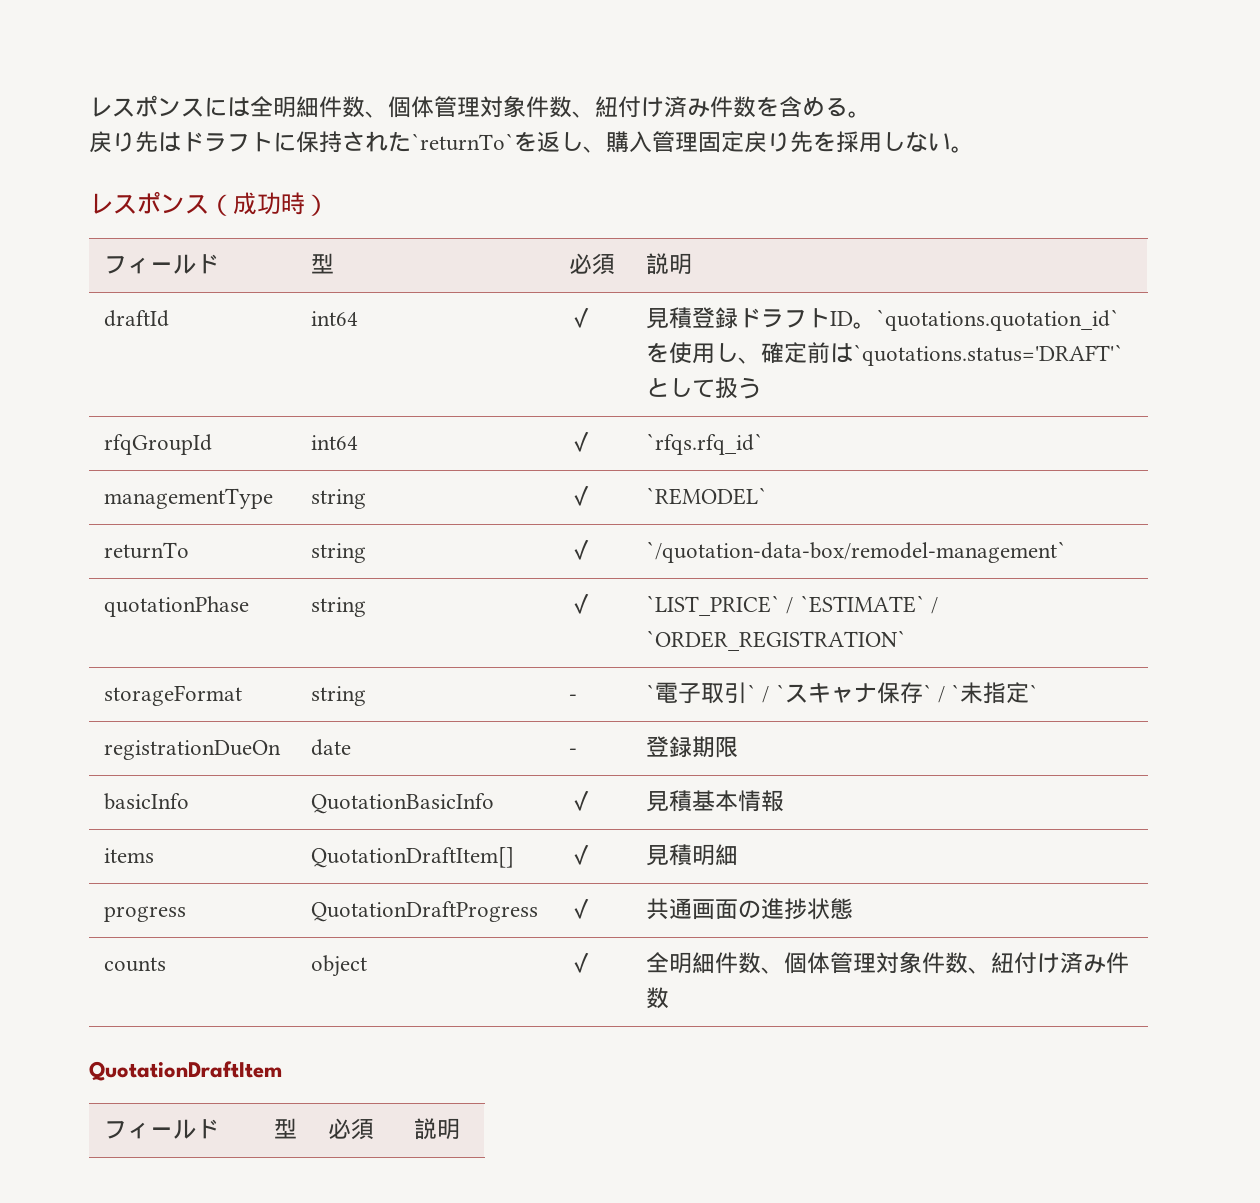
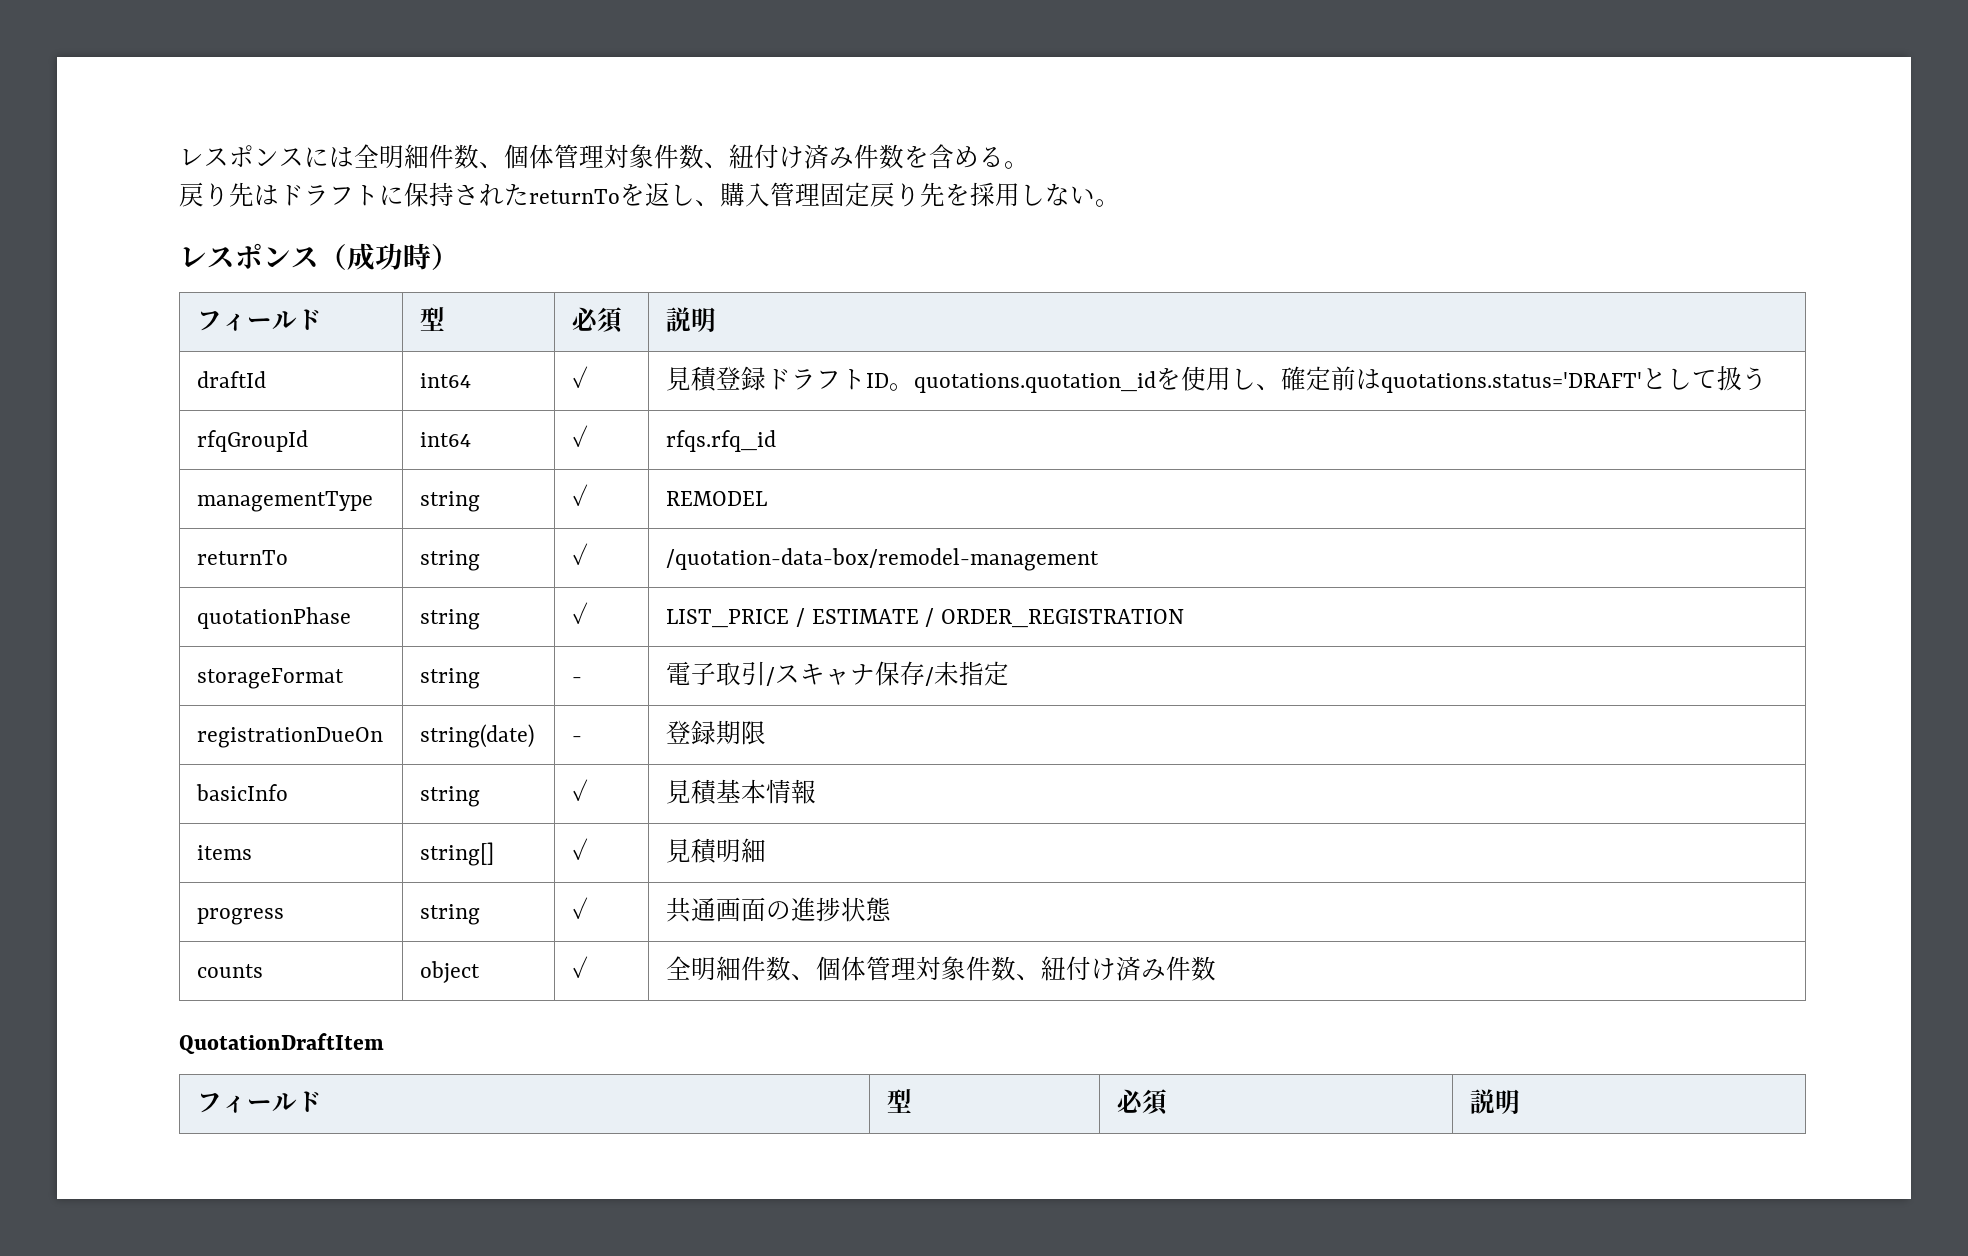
[411,133,514,151] `returnTo` -> [529,189,620,204] returnTo
[876,309,1120,331] `quotations.quotation_id` -> [914,371,1157,393] quotations.quotation_id
[853,344,1124,366] `quotations.status='DRAFT'` -> [1381,372,1643,393] quotations.status='DRAFT'
[646,433,764,455] `rfqs.rfq_id` -> [666,430,777,452] rfqs.rfq_id
[646,487,768,505] `REMODEL` -> [666,491,768,506] REMODEL
[646,541,1067,563] `/quotation-data-box/remodel-management` -> [666,548,1100,571] /quotation-data-box/remodel-management
[646,595,938,616] [646,630,907,651] `LIST_PRICE` / `ESTIMATE` / `ORDER_REGISTRATION` -> [666,608,1184,628] LIST_PRICE / ESTIMATE / ORDER_REGISTRATION
[646,684,656,701] ` -> (583, 680) none
[747,682,961,704] ` / `スキャナ保存` / ` -> [766,661,935,686] /スキャナ保存/
[1029,684,1039,701] ` -> (1010, 673) none
[311,739,352,756] date -> [420,724,535,748] string(date)
[311,793,495,814] QuotationBasicInfo -> [420,786,481,807] string
[311,847,515,868] QuotationDraftItem[] -> [420,842,495,866] string[]
[311,901,539,922] QuotationDraftProgress -> [420,904,481,925] string

